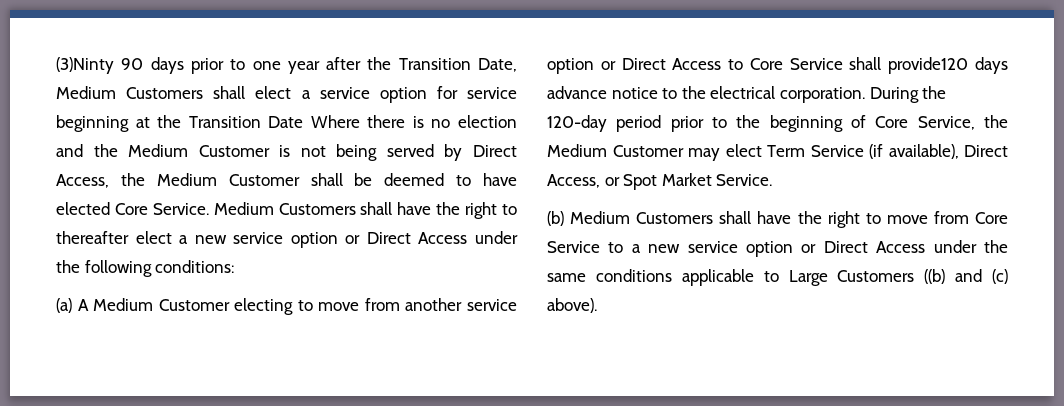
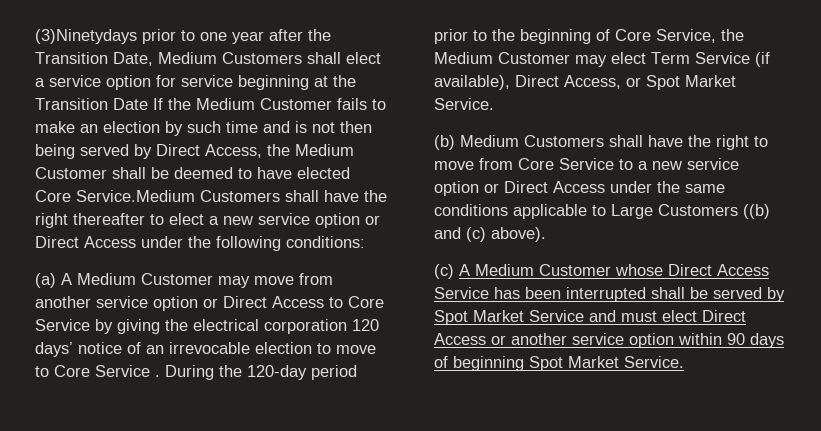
[56,57,184,74] (3)Ninty 90 days -> [35,29,137,44] (3)Ninetydays
[310,115,517,128] [56,144,270,157] Where there is no election and the Medium Customer -> [153,98,386,110] [35,121,290,136] If the Medium Customer fails to make an election by such time and
(326, 151) none -> [340,121,372,133] then
[152,202,518,219] [56,231,129,244] Service. Medium Customers shall have the right to thereafter -> [76,190,387,202] [35,213,164,228] Service.Medium Customers shall have the right thereafter to
[234,298,313,315] electing to -> [218,276,250,288] may
[849,57,1008,74] [547,86,865,103] shall provide120 days advance notice to the electrical corporation. -> [95,319,379,334] [35,342,376,357] [35,365,160,377] by giving the electrical corporation 120 days’ notice of an irrevocable election to move to Core Service .
(597, 305) none -> [434,264,769,279] [434,287,785,302] [434,310,746,325] [434,333,784,348] [434,356,684,371] // (c) A Medium Customer whose Direct Access Service has been interrupted shall be served by Spot Market Service and must elect Direct Access or another service option within 90 days of beginning Spot Market Service.

